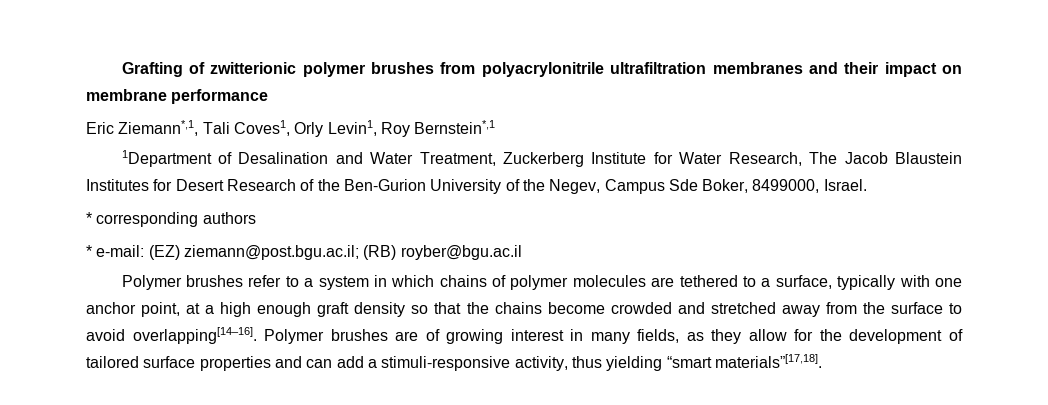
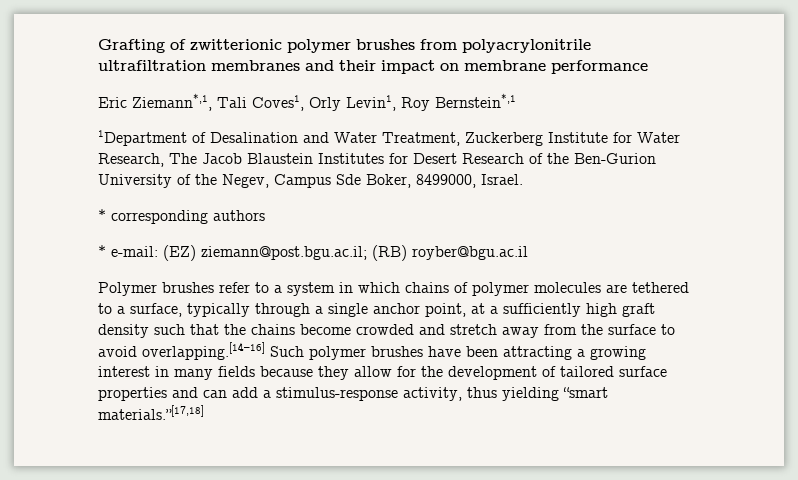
[899,275,962,287] with one -> [255,303,368,317] through a single
[220,302,312,317] high enough -> [503,303,617,317] sufficiently high
[411,305,429,314] so -> [154,324,185,335] such
[710,302,776,314] stretched -> [450,324,497,335] stretch
[132,327,440,344] overlapping[14–16]. Polymer brushes are of -> [142,342,585,360] overlapping.[14–16] Such polymer brushes have been attracting a
[637,329,704,343] fields, as -> [218,366,313,377] fields because
[381,356,511,371] stimuli-responsive -> [276,387,398,401] stimulus-response
[714,354,822,368] materials”[17,18]. -> [98,405,204,420] materials.”[17,18]

